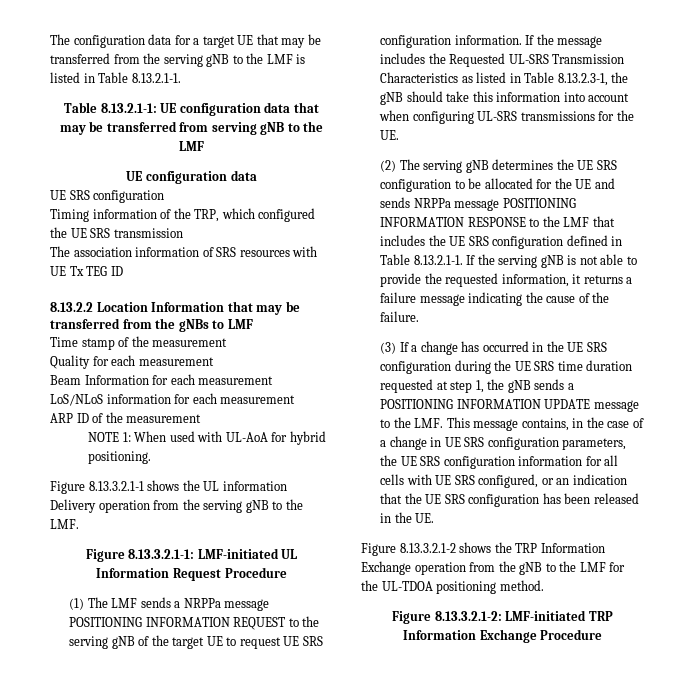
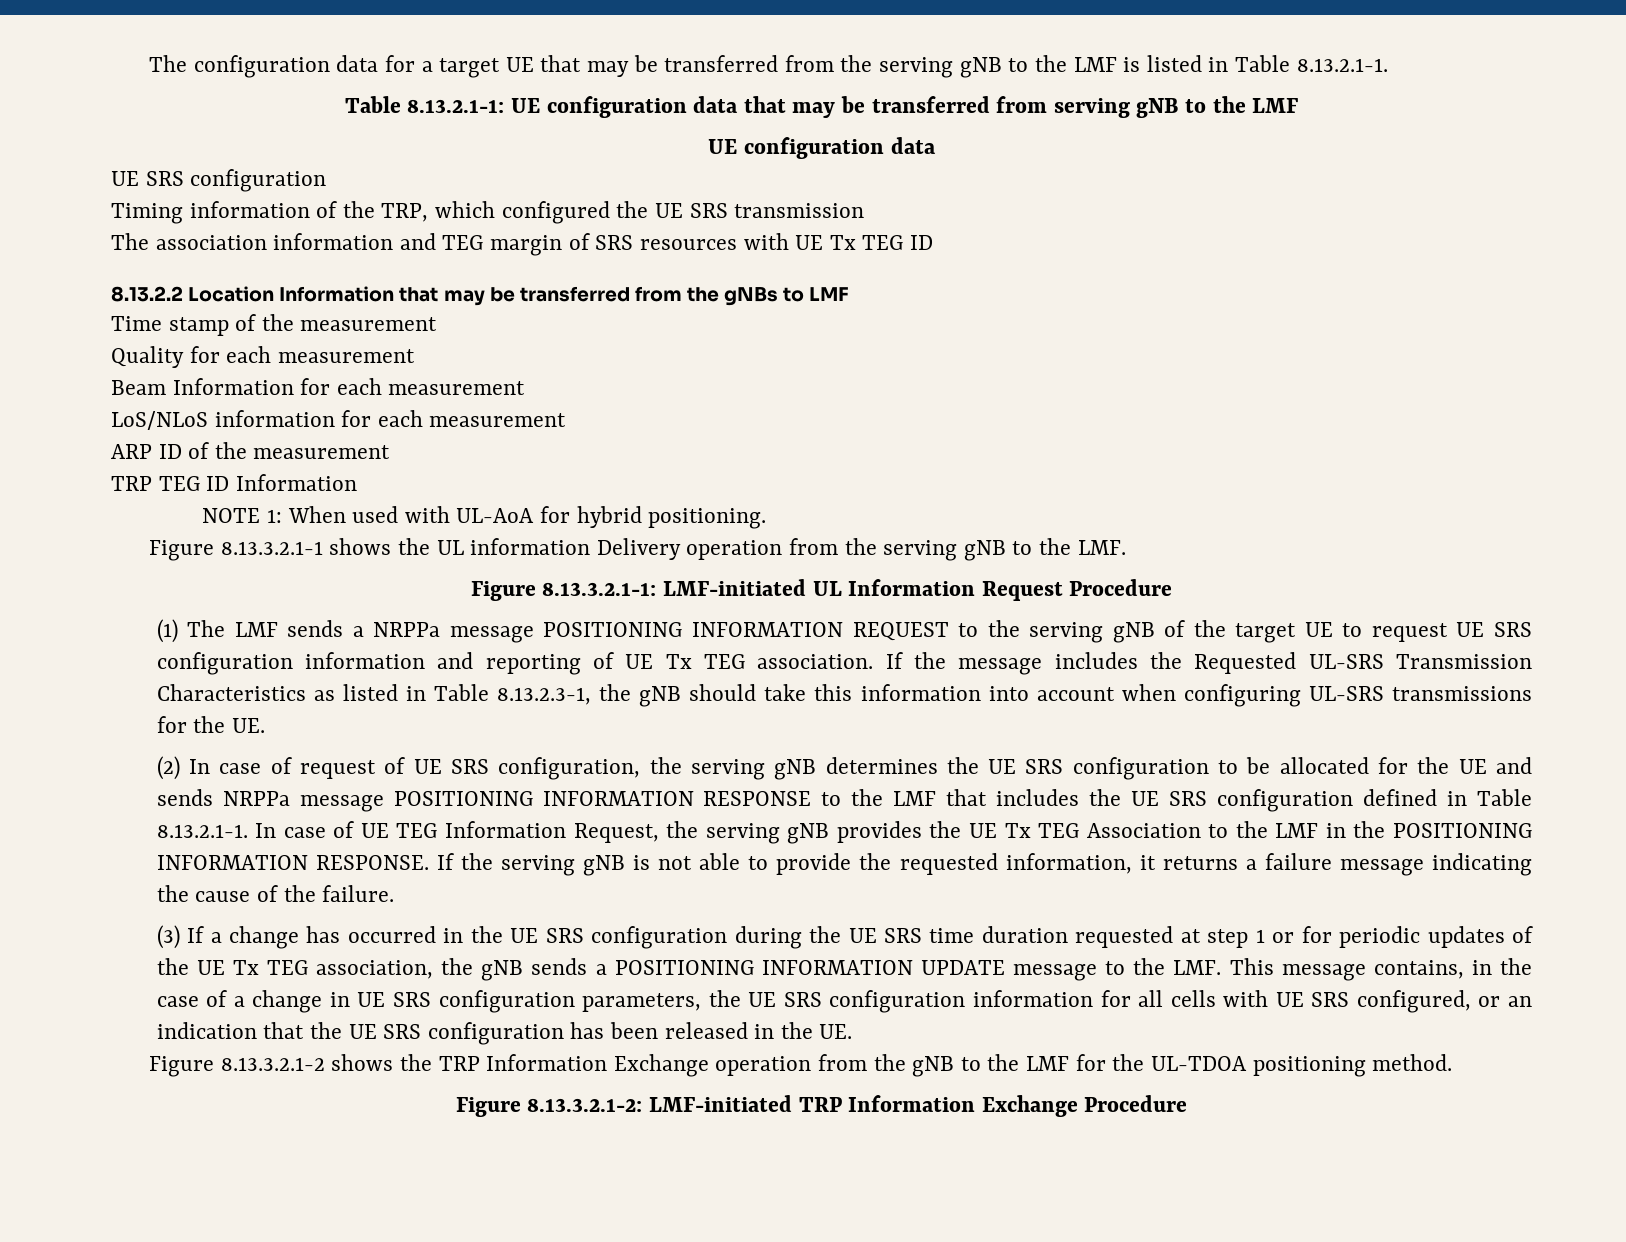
(200, 252) none -> [399,233,563,256] and TEG margin
(202, 418) none -> [111,474,357,491] // TRP TEG ID Information
[454,35,522,45] information. -> [305,652,874,675] information and reporting of UE Tx TEG association.
[399,159,420,170] The -> [188,757,682,780] In case of request of UE SRS configuration, the
(463, 260) none -> [255,821,1532,844] [156,855,429,870] In case of UE TEG Information Request, the serving gNB provides the UE Tx TEG Association to the LMF in the POSITIONING INFORMATION RESPONSE.
[475,380,484,393] 1, -> [1255,926,1534,948] [156,958,434,979] 1 or for periodic updates of the UE Tx TEG association,

